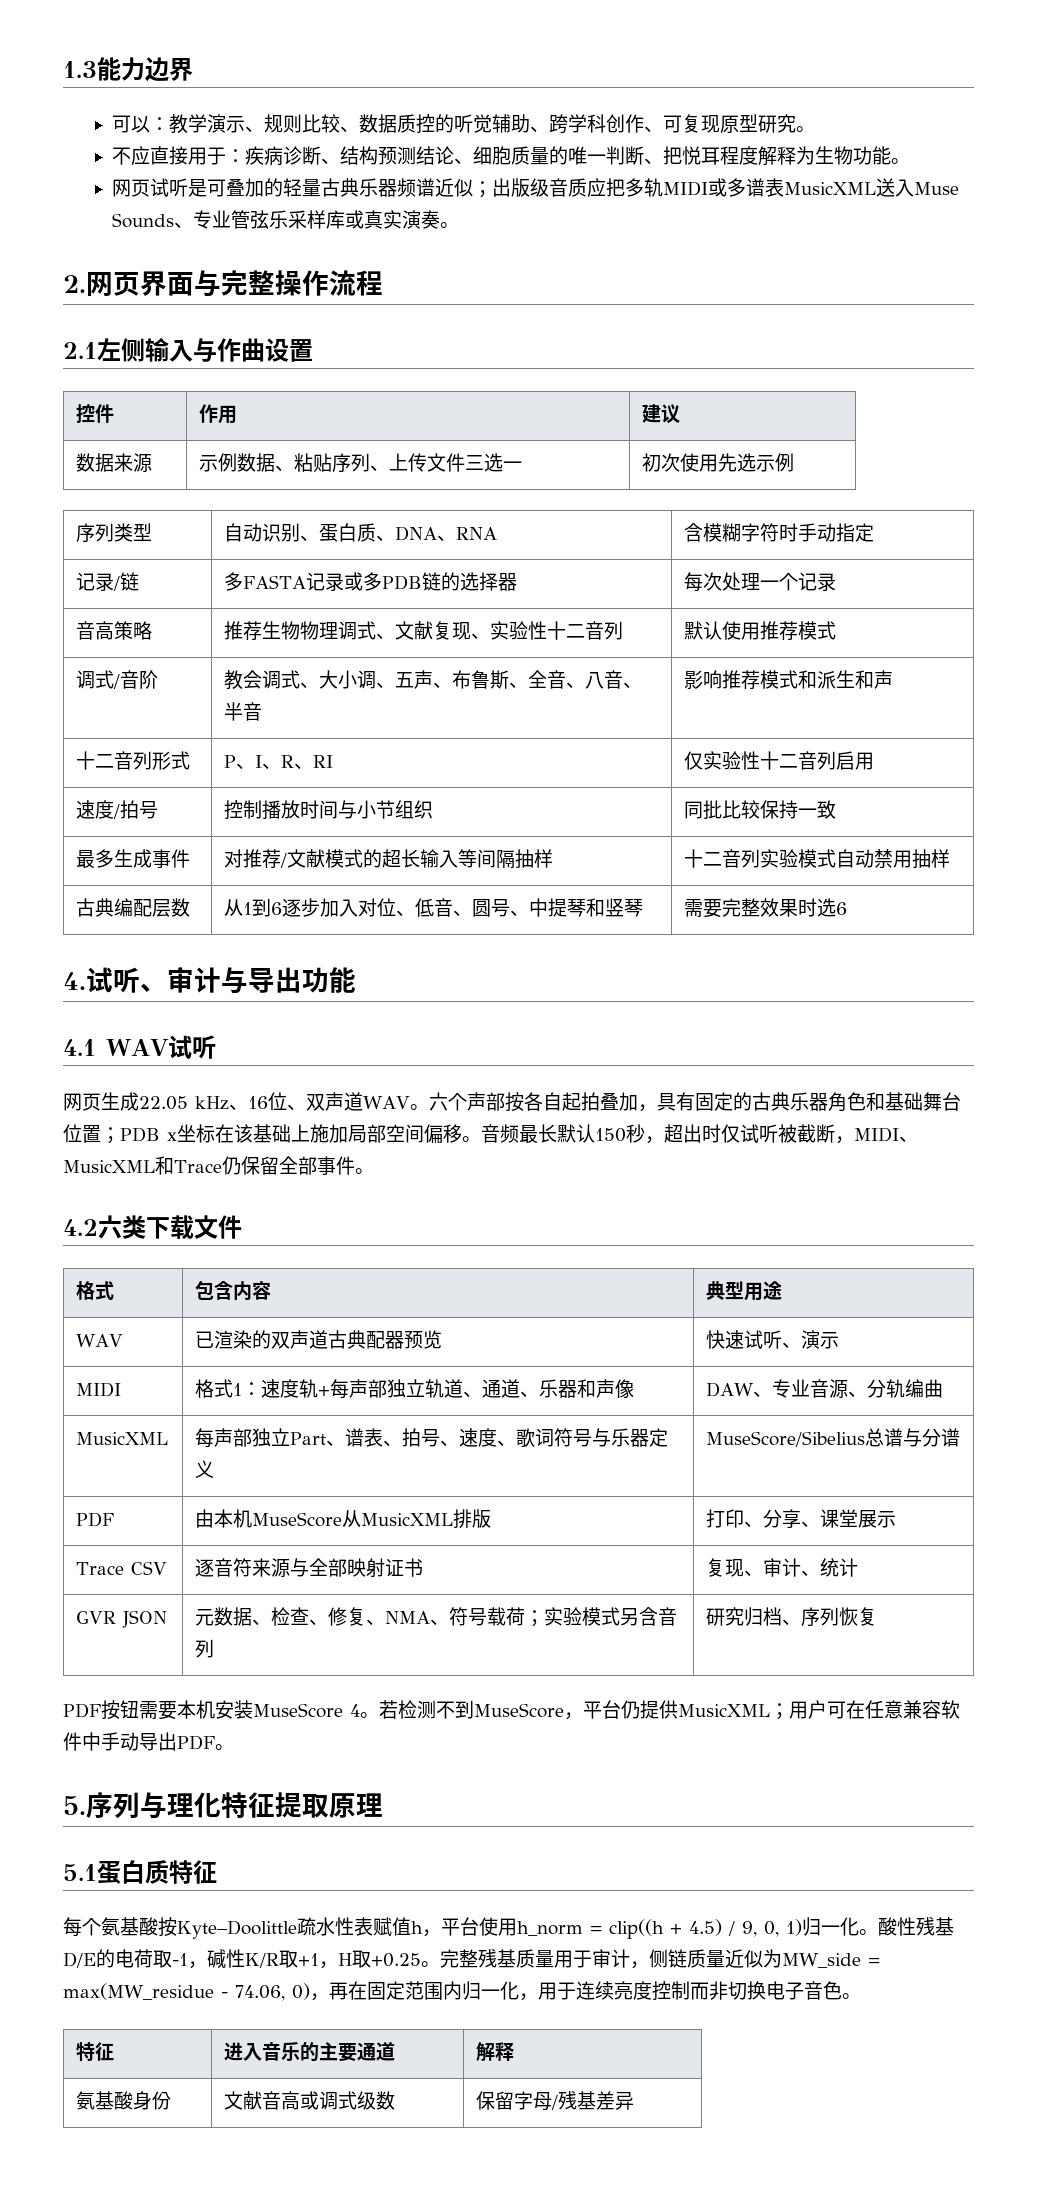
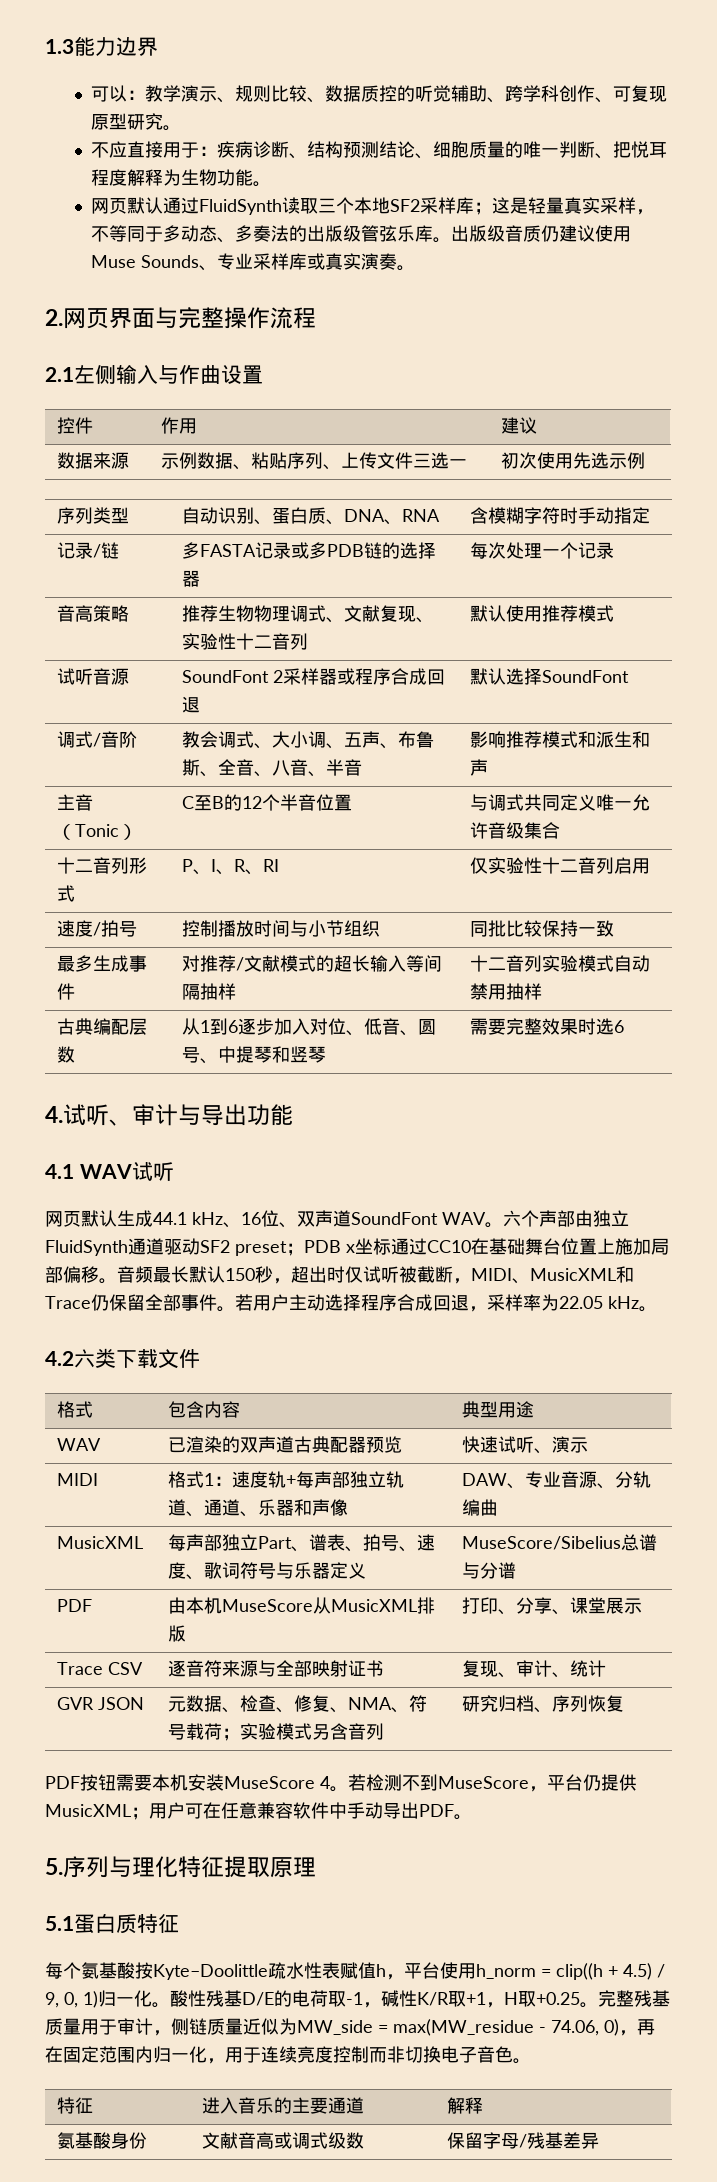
[150,178,915,198] 试听是可叠加的轻量古典乐器频谱近似；出版级音质应把多轨MIDI或多谱表MusicXML送入 -> [127,197,655,215] [91,225,632,243] 默认通过FluidSynth读取三个本地SF2采样库；这是轻量真实采样，不等同于多动态、多奏法的出版级管弦乐库。出版级音质仍建议使用
[231,210,289,229] 管弦乐 -> (254, 261) none
(837, 630) none -> [56,668,129,685] [181,668,445,685] [181,696,200,713] [469,668,629,685] // 试听音源 | SoundFont 2采样器或程序合成回退 | 默认选择SoundFont
(894, 679) none -> [56,794,93,811] [56,824,137,840] [181,794,352,811] [469,794,650,811] [469,822,560,839] // 主音（Tonic） | C至B的12个半音位置 | 与调式共同定义唯一允许音级集合
[101,1092,188,1111] 生成22.05 -> [81,1210,187,1227] 默认生成44.1
(363, 1101) none -> [351,1212,438,1225] SoundFont
[504,1092,961,1112] [63,1124,291,1144] 按各自起拍叠加，具有固定的古典乐器角色和基础舞台位置；PDB x坐标在该基础 -> [575,1210,629,1227] [45,1238,597,1256] 由独立FluidSynth通道驱动SF2 preset；PDB x坐标通过CC10在基础舞台位置
[386,1124,424,1143] 空间 -> (63, 1274) none
(374, 1171) none -> [235,1294,657,1312] 若用户主动选择程序合成回退，采样率为22.05 kHz。

